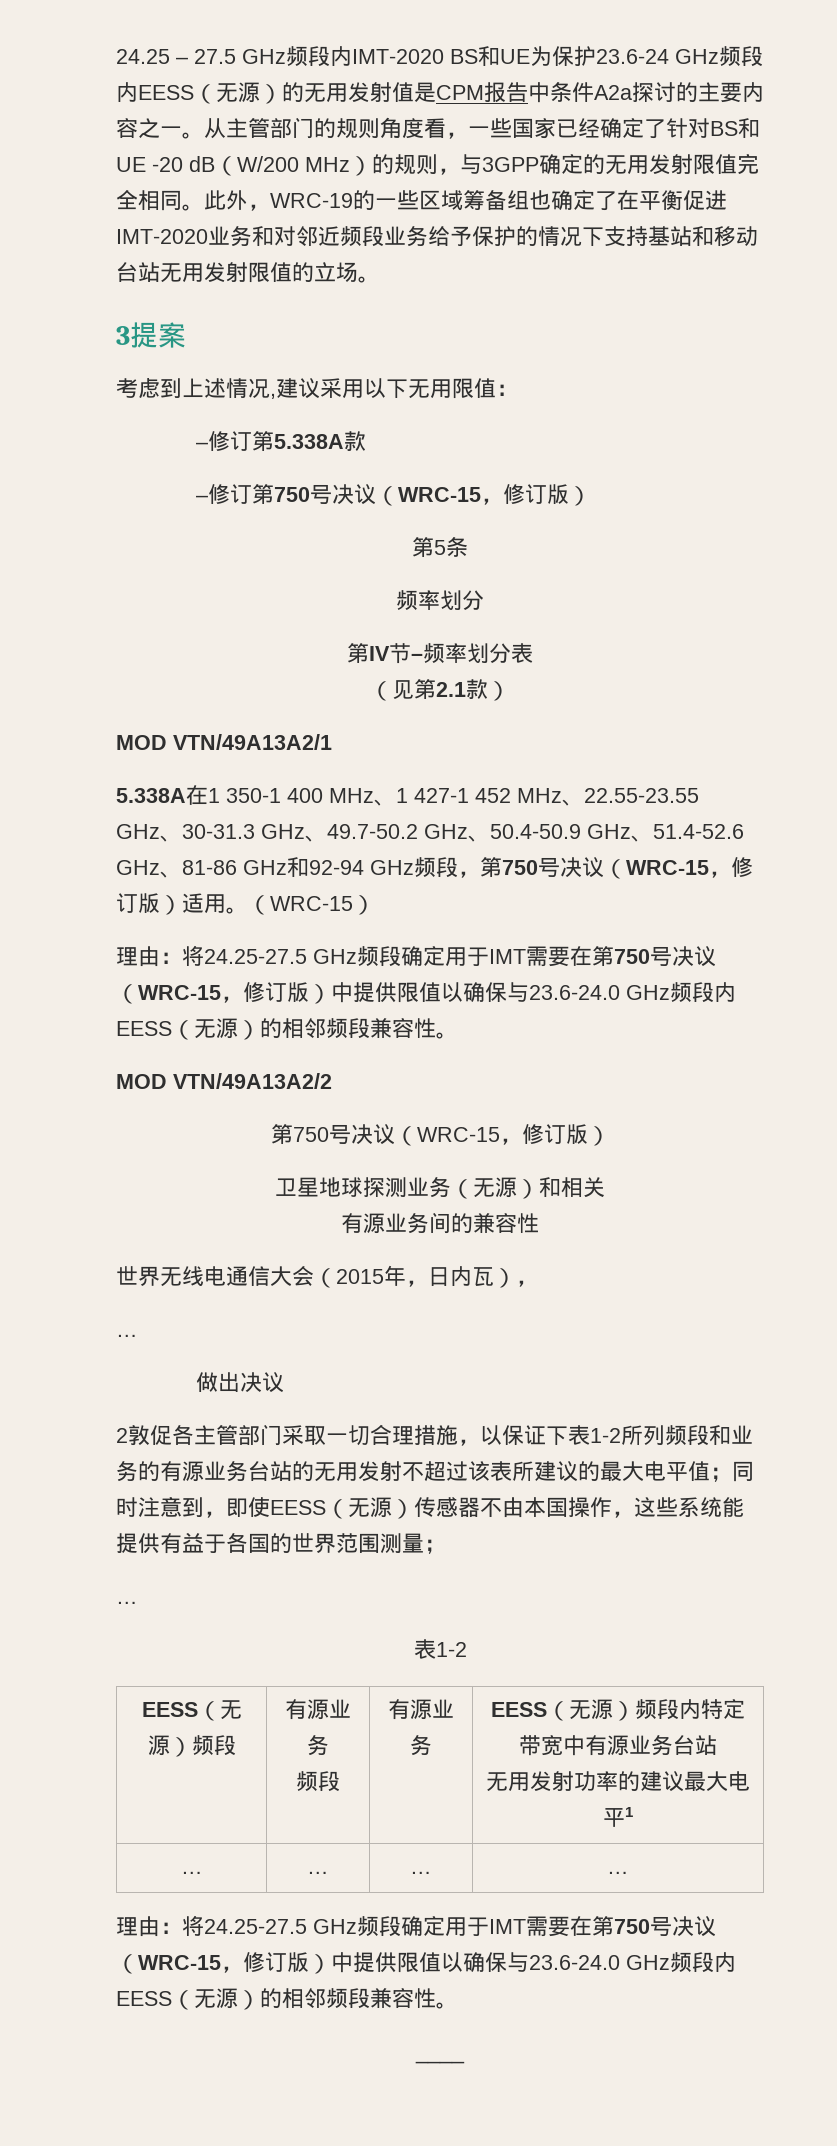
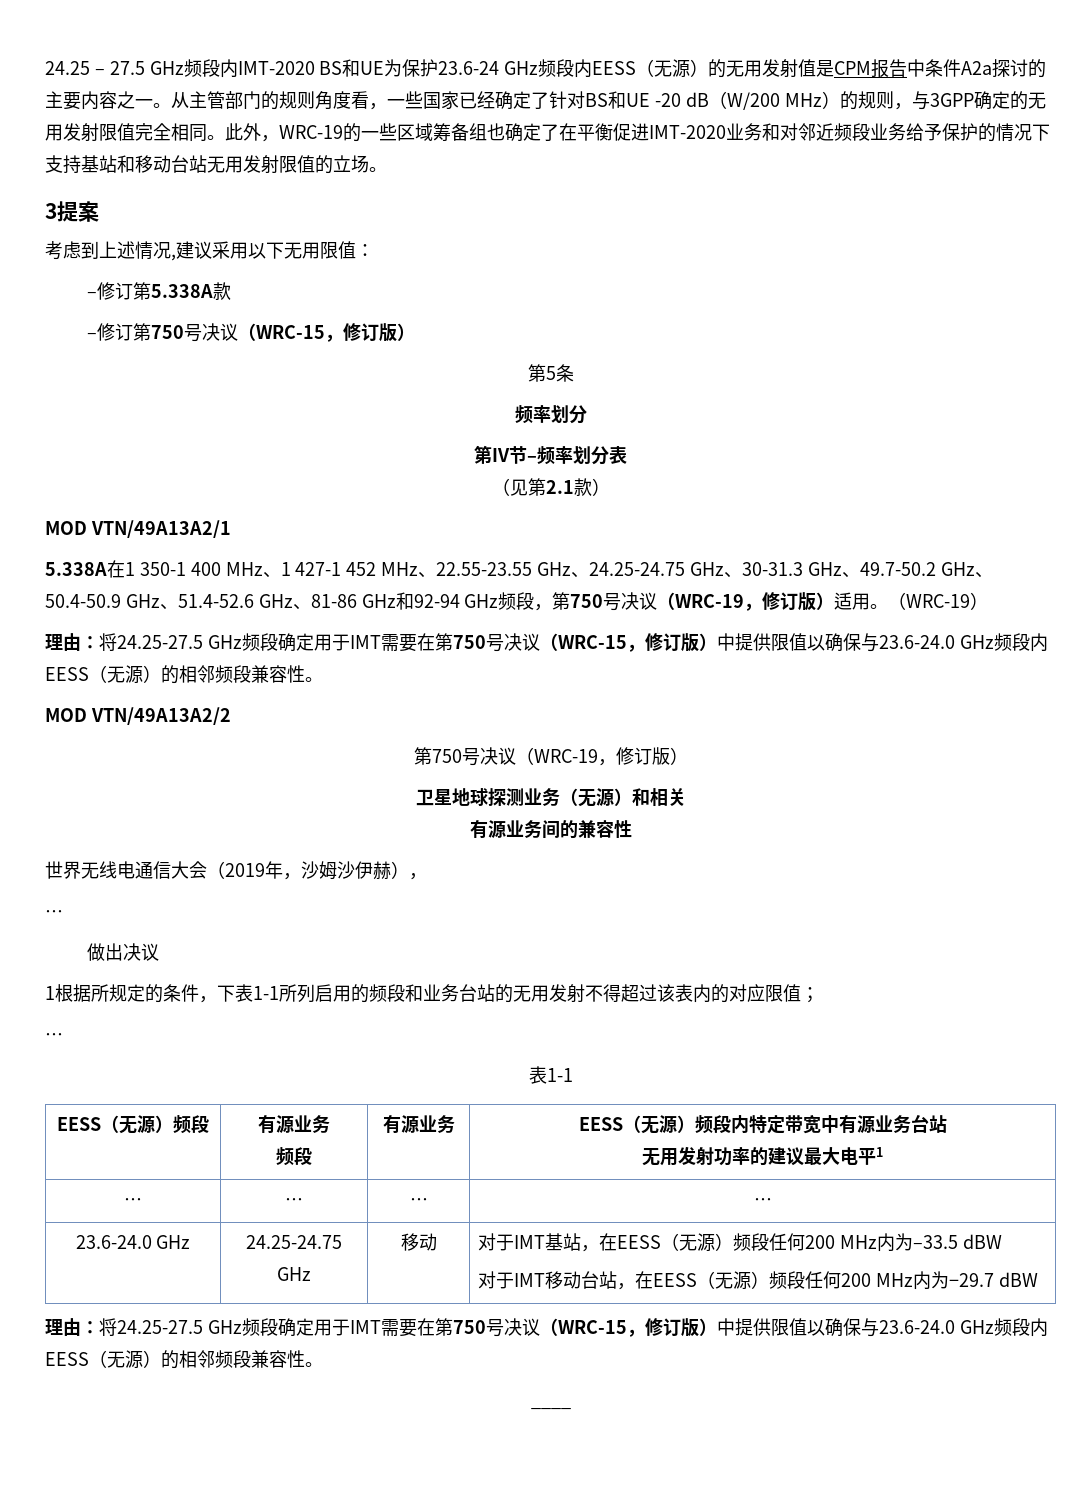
(182, 838) none -> [589,562,742,578] 24.25-24.75 GHz、
[626,860,709,875] WRC-15 -> [675,594,745,608] WRC-19
[270,896,353,911] WRC-15 -> [906,594,971,608] WRC-19
[416,1127,500,1142] WRC-15 -> [533,749,598,763] WRC-19
[336,1265,494,1287] 2015年，日内瓦 -> [225,861,391,880] 2019年，沙姆沙伊赫
[116,1424,753,1446] [116,1461,204,1482] 2敦促各主管部门采取一切合理措施，以保证下表1-2所列频段和业务的有源 -> [45,984,423,1003] 1根据所规定的条件，下表1-1所列启用的频段和
(424, 1471) none -> [603,984,621,1002] 得
[512,1461,754,1482] [116,1496,744,1519] [116,1532,424,1554] 所建议的最大电平值；同时注意到，即使EESS（无源）传感器不由本国操作，这些系统能提供有益于各国的世界范围测量 -> [693,984,801,1003] 内的对应限值
[435,1642,467,1657] 1-2 -> [546,1068,573,1082] 1-1
(629, 1872) none -> [75,1235,191,1249] [246,1235,342,1249] [277,1267,311,1281] [400,1233,437,1251] [478,1233,1002,1252] [478,1271,1038,1290] // 23.6-24.0 GHz | 24.25-24.75 GHz | 移动 | 对于IMT基站，在EESS（无源）频段任何200 MHz内为–33.5 dBW // 对于IMT移动台站，在EESS（无源）频段任何200 MHz内为−29.7 dBW

